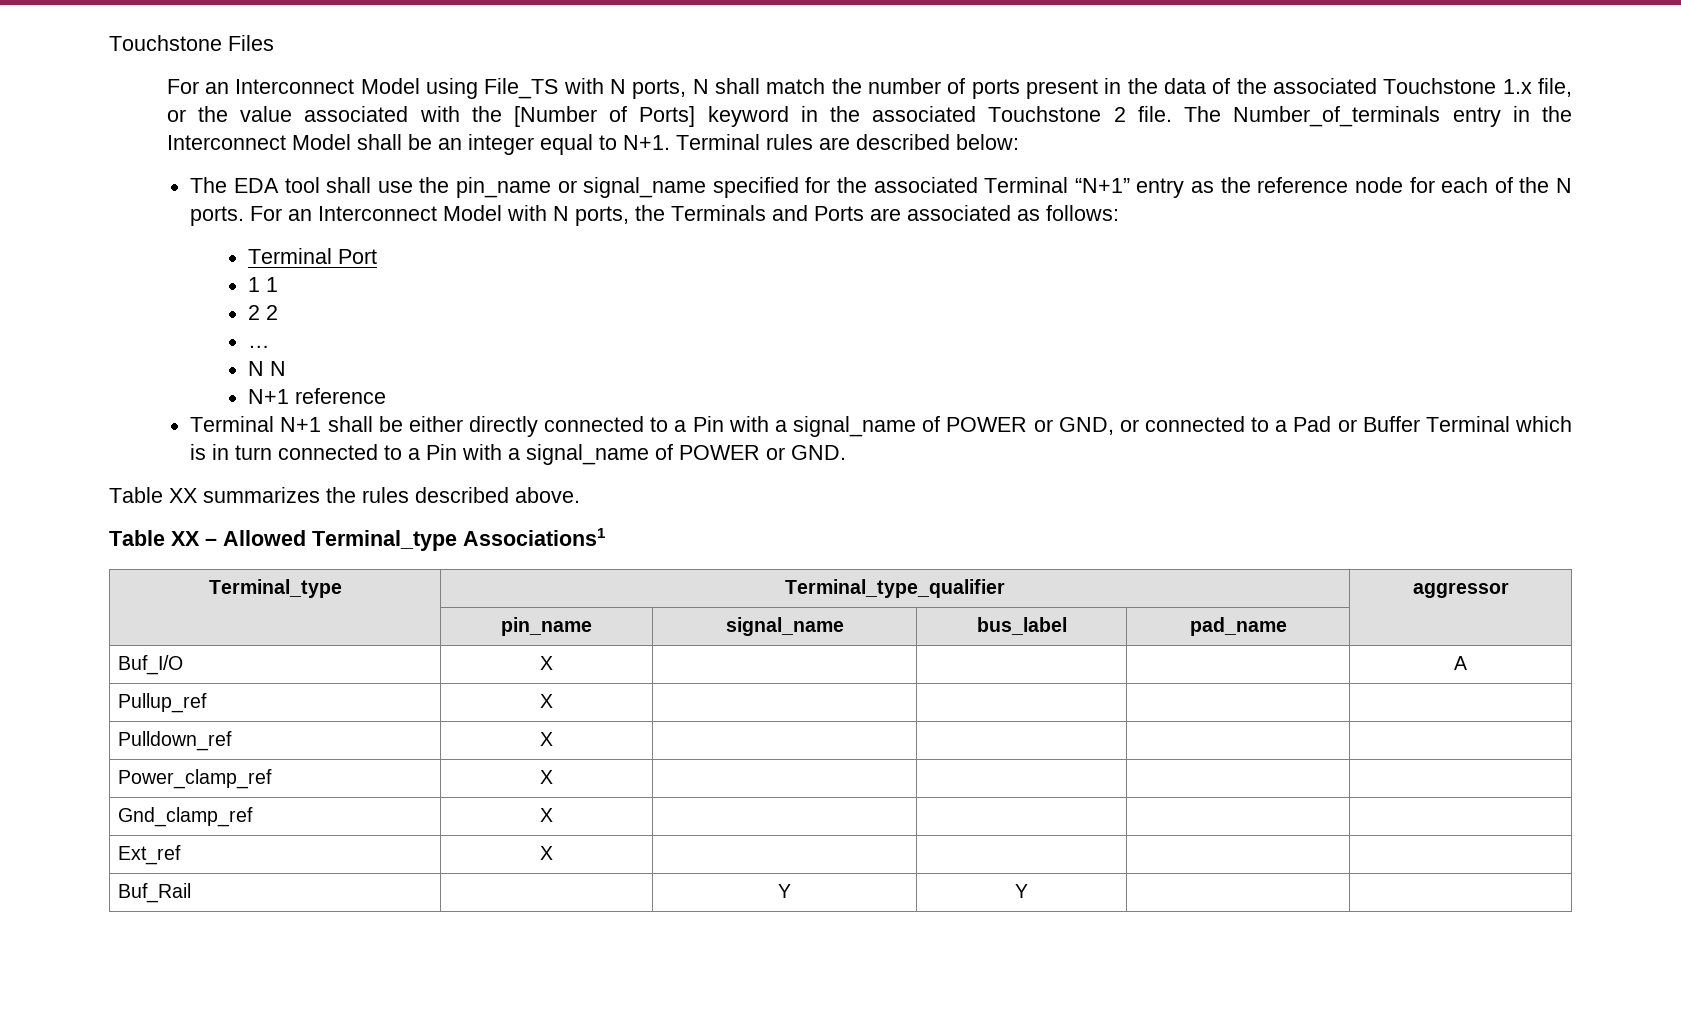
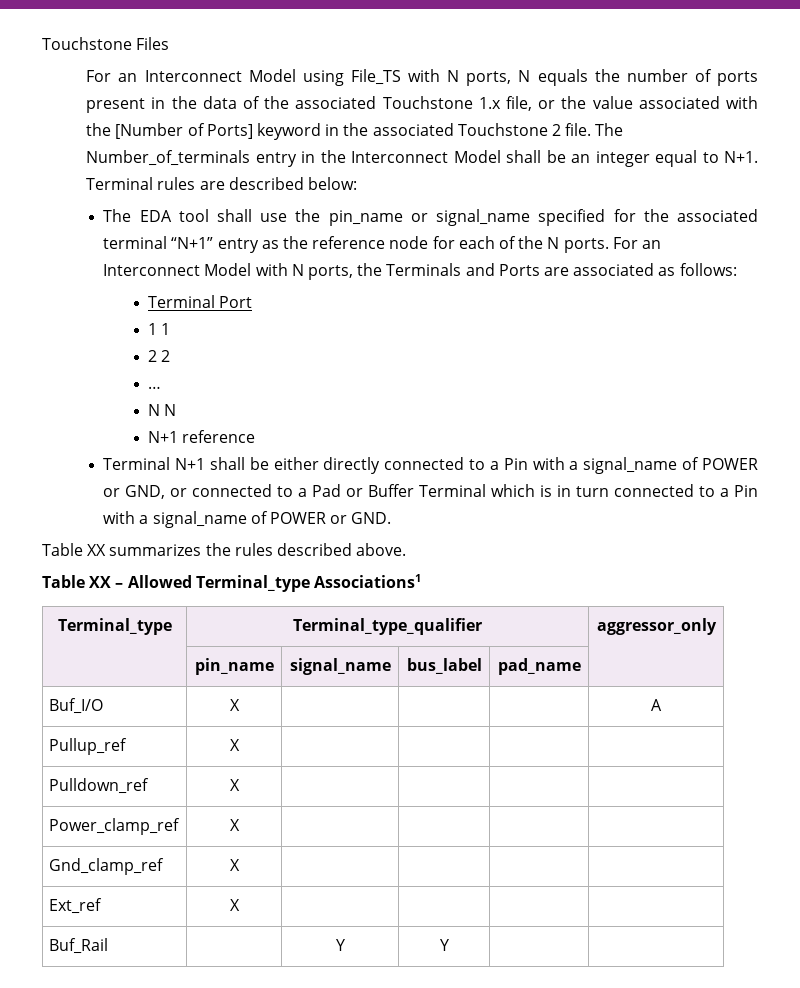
[714,78,826,94] shall match -> [537,69,588,86] equals
[984,177,1069,193] Terminal -> [103,236,168,249] terminal
[1412,582,1509,598] aggressor -> [596,618,717,635] aggressor_only

